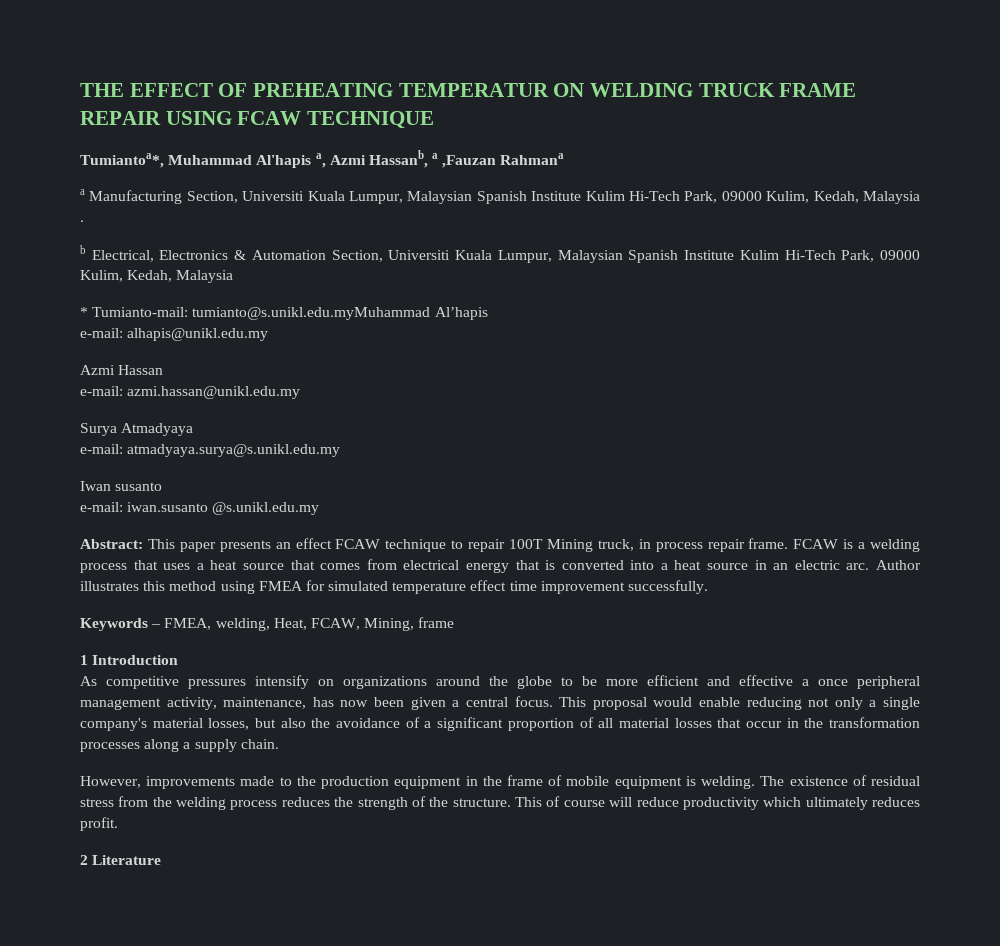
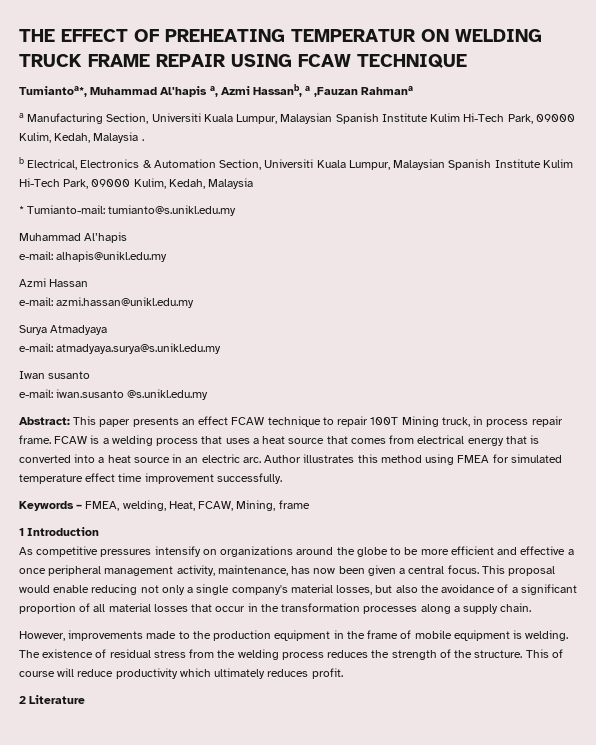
[192,307,431,320] tumianto@s.unikl.edu.myMuhammad -> [108,205,237,216] [19,233,81,241] tumianto@s.unikl.edu.my // Muhammad

